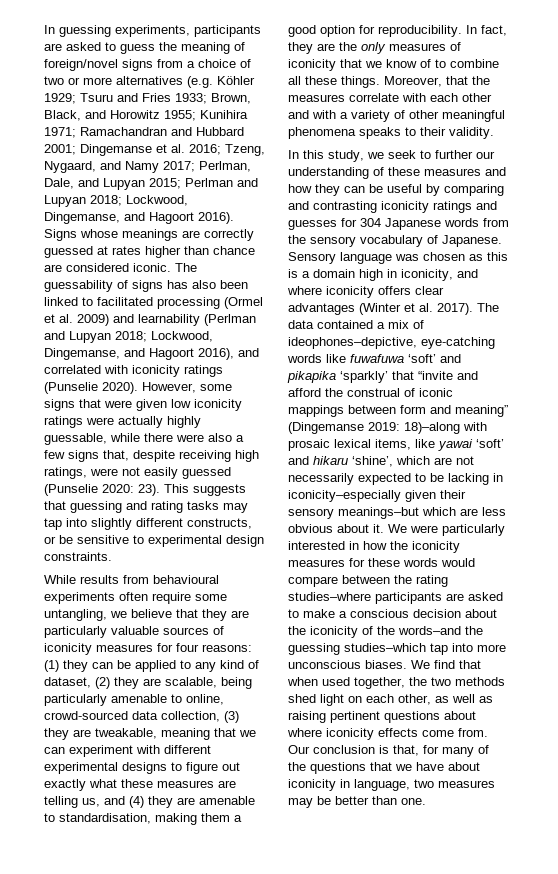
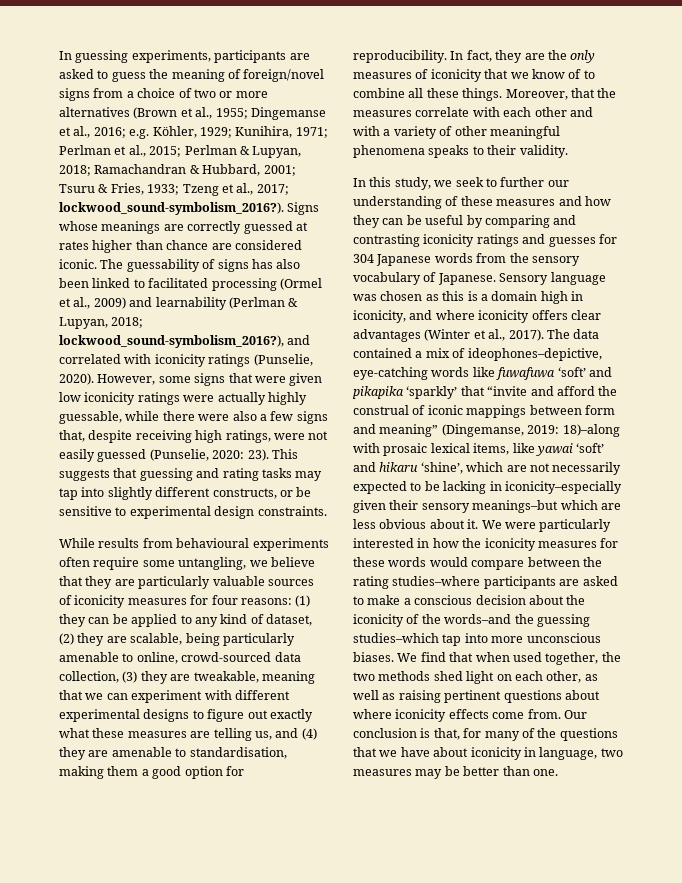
[187,76,255,88] [44,93,251,104] [44,110,248,121] [44,127,244,138] [44,144,265,156] [44,161,251,173] [44,178,258,190] [44,195,188,207] [44,212,234,224] (e.g. Köhler 1929; Tsuru and Fries 1933; Brown, Black, and Horowitz 1955; Kunihira 1971; Ramachandran and Hubbard 2001; Dingemanse et al. 2016; Tzeng, Nygaard, and Namy 2017; Perlman, Dale, and Lupyan 2015; Perlman and Lupyan 2018; Lockwood, Dingemanse, and Hagoort 2016). -> [133,107,326,120] [59,126,328,139] [59,145,302,158] [59,164,296,176] [59,183,289,196] [59,202,284,215] (Brown et al., 1955; Dingemanse et al., 2016; e.g. Köhler, 1929; Kunihira, 1971; Perlman et al., 2015; Perlman & Lupyan, 2018; Ramachandran & Hubbard, 2001; Tsuru & Fries, 1933; Tzeng et al., 2017; lockwood_sound-symbolism_2016?).
[59,314,73,323] al. -> [73,297,91,309] al.,
[44,331,213,343] [44,348,234,360] and Lupyan 2018; Lockwood, Dingemanse, and Hagoort 2016), -> [288,298,299,307] [59,317,144,329] [59,335,284,348] & Lupyan, 2018; lockwood_sound-symbolism_2016?),
[44,382,98,394] (Punselie -> [253,354,313,366] (Punselie,
[44,484,98,496] (Punselie -> [149,449,209,461] (Punselie,
[419,303,433,312] al. -> [488,329,506,341] al.,
[288,422,364,434] (Dingemanse -> [441,424,524,437] (Dingemanse,

